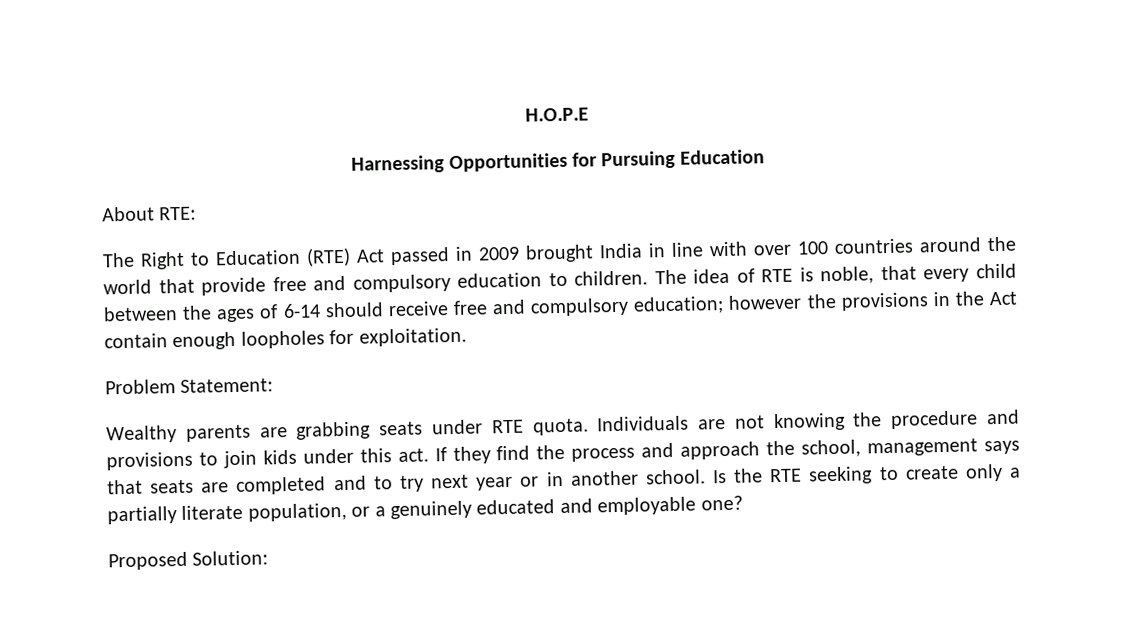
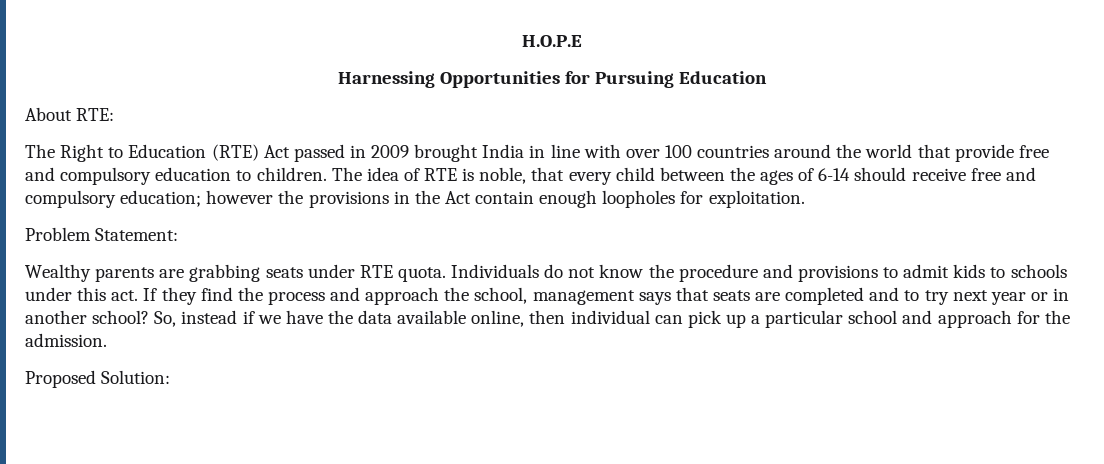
[698,412,846,432] are not knowing -> [544,264,644,278] do not know
[222,449,297,469] join kids -> [903,264,1067,278] admit kids to schools
[644,463,1021,485] [107,495,743,525] school. Is the RTE seeking to create only a partially literate population, or a genuinely educated and employable one? -> [92,310,1070,328] [25,333,107,347] school? So, instead if we have the data available online, then individual can pick up a particular school and approach for the admission.

